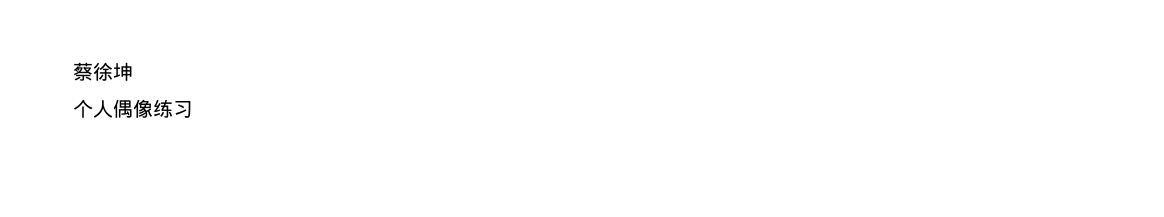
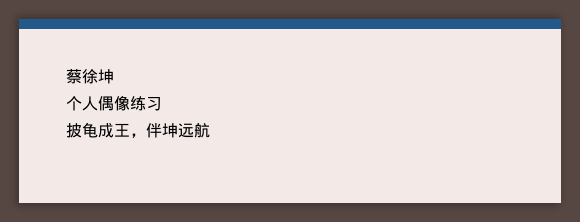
(193, 109) none -> [66,122,210,138] // 披龟成王，伴坤远航

